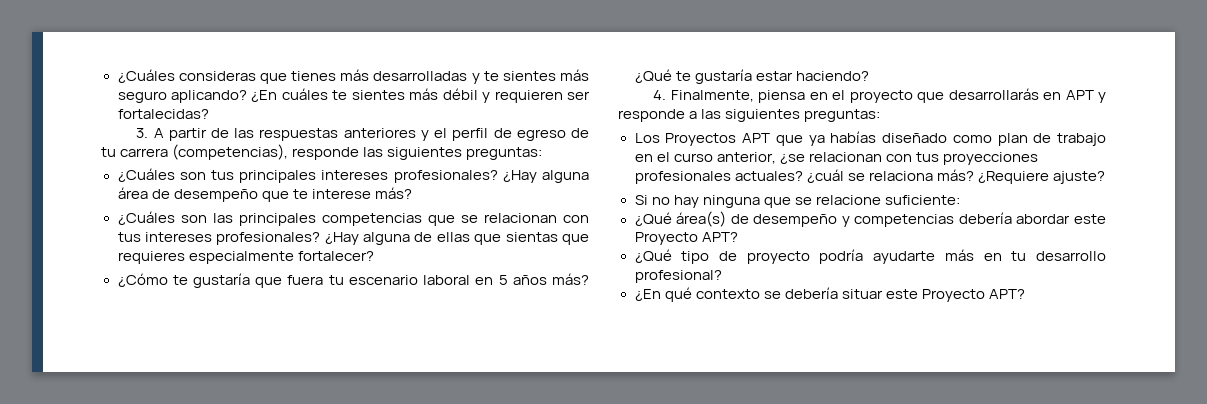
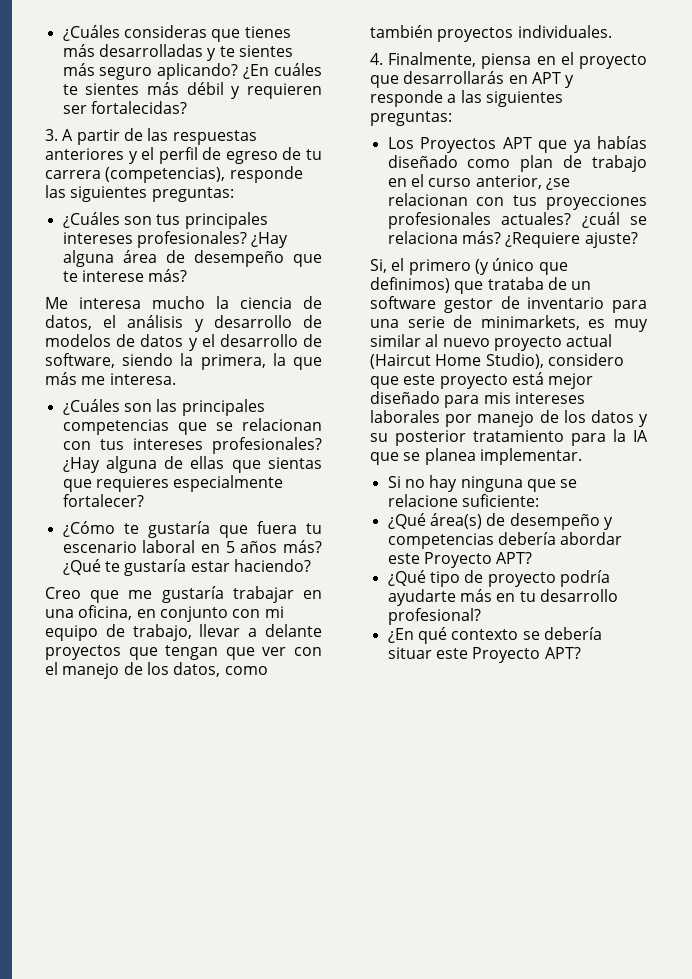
(412, 193) none -> [45,296,322,309] [45,315,322,332] [45,334,322,351] [45,353,322,370] [45,372,176,385] // Me interesa mucho la ciencia de datos, el análisis y desarrollo de modelos de datos y el desarrollo de software, siendo la primera, la que más me interesa.
(869, 76) none -> [45,586,322,603] [45,605,284,622] [45,624,322,641] [45,645,322,660] [45,662,268,679] [370,25,612,42] // Creo que me gustaría trabajar en una oficina, en conjunto con mi equipo de trabajo, llevar a delante proyectos que tengan que ver con el manejo de los datos, como también proyectos individuales.
(1105, 177) none -> [370,258,568,275] [370,277,592,294] [370,296,647,313] [370,315,648,332] [370,334,613,351] [370,353,624,369] [370,372,594,389] [370,391,585,408] [370,410,648,427] [370,429,648,446] [370,448,582,465] // Si, el primero (y único que definimos) que trataba de un software gestor de inventario para una serie de minimarkets, es muy similar al nuevo proyecto actual (Haircut Home Studio), considero que este proyecto está mejor diseñado para mis intereses laborales por manejo de los datos y su posterior tratamiento para la IA que se planea implementar.

